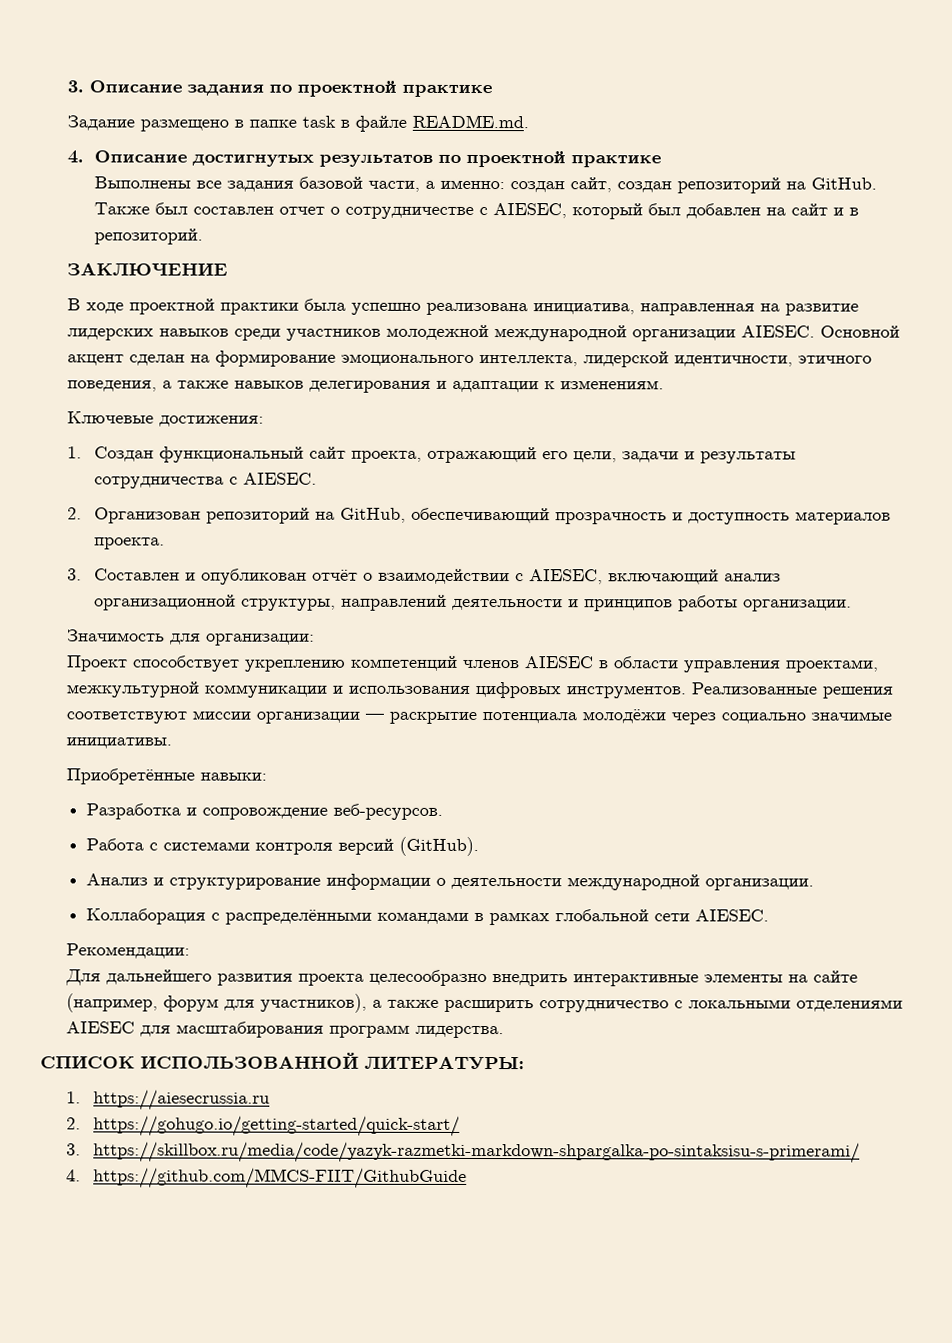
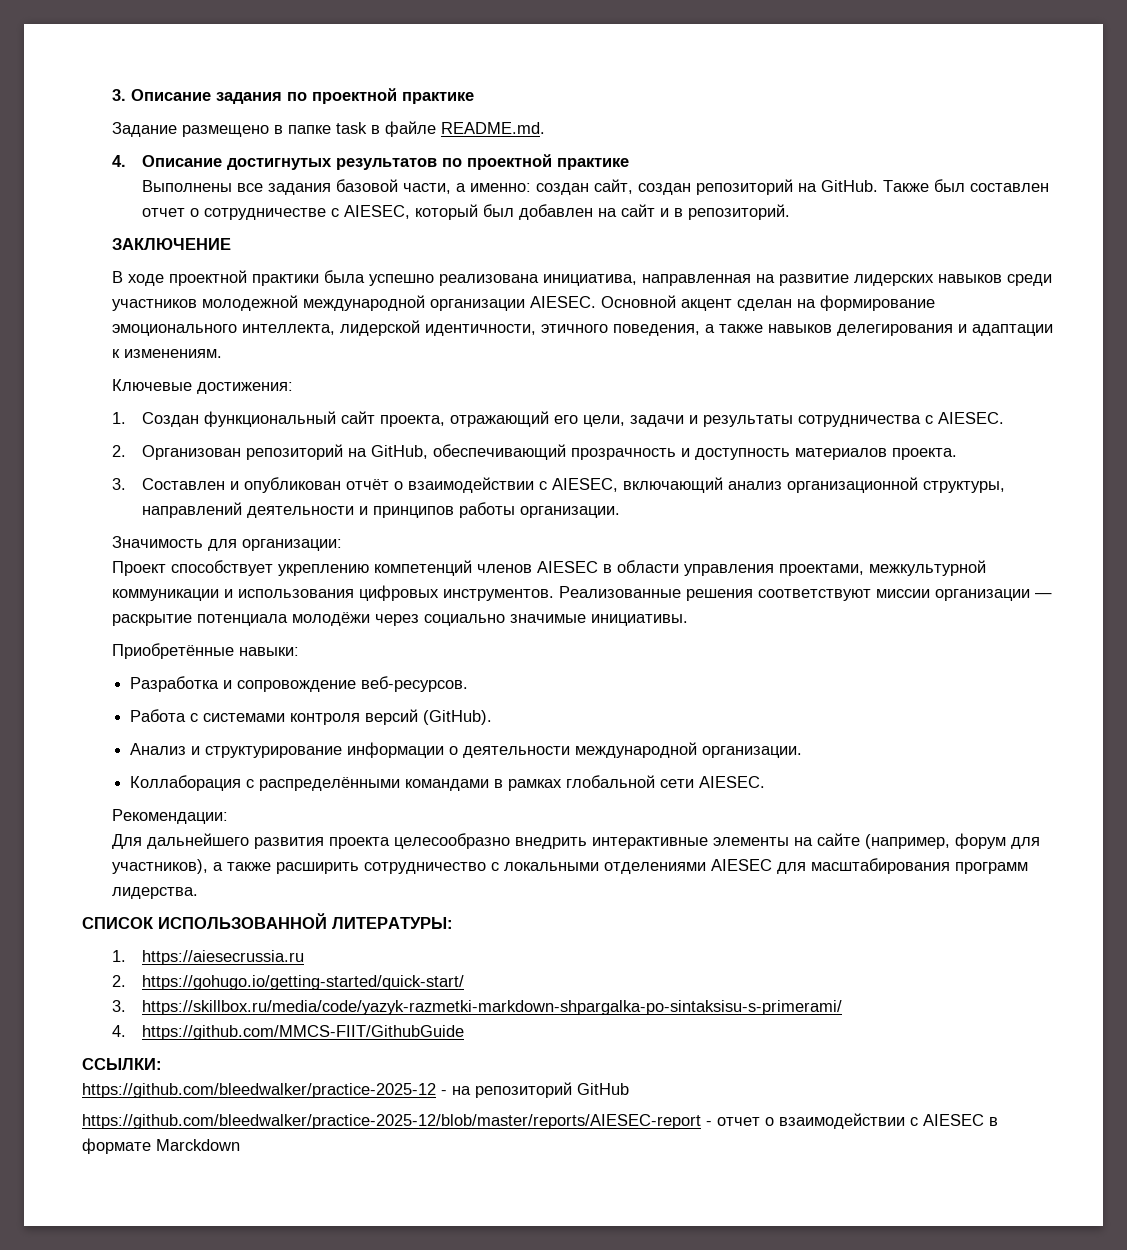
(467, 1178) none -> [82,1058,162,1070] [82,1082,629,1098] [82,1113,998,1129] [82,1138,240,1154] // ССЫЛКИ: // https://github.com/bleedwalker/practice-2025-12 - на репозиторий GitHub // https://github.com/bleedwalker/practice-2025-12/blob/master/reports/AIESEC-report - отчет о взаимодействии с AIESEC в формате Marckdown

